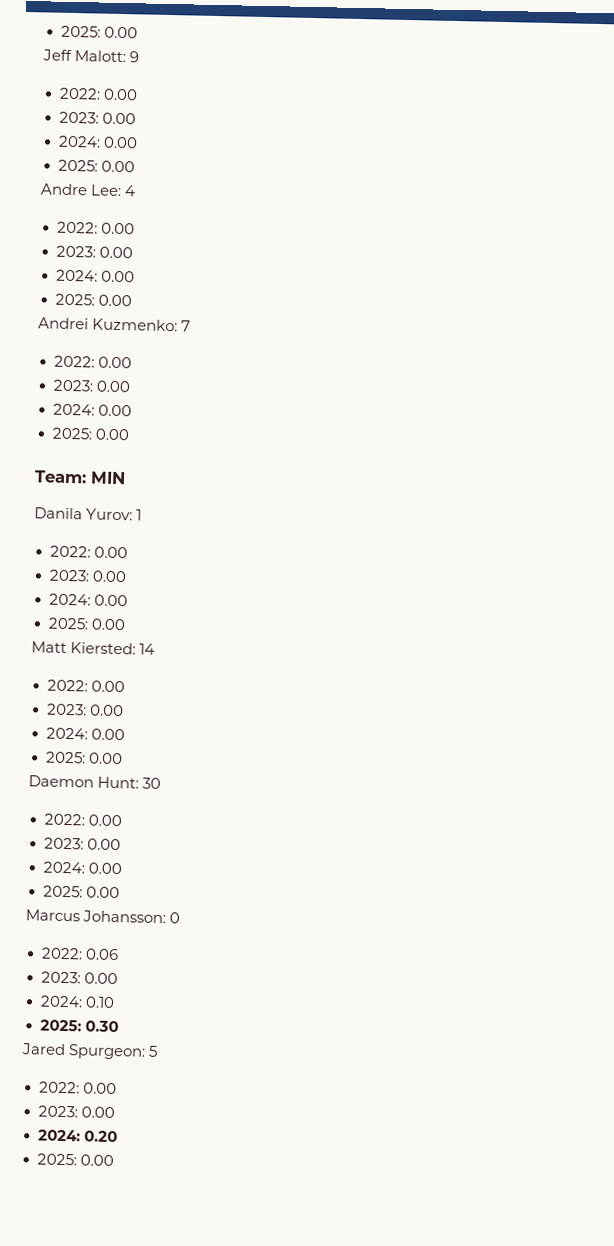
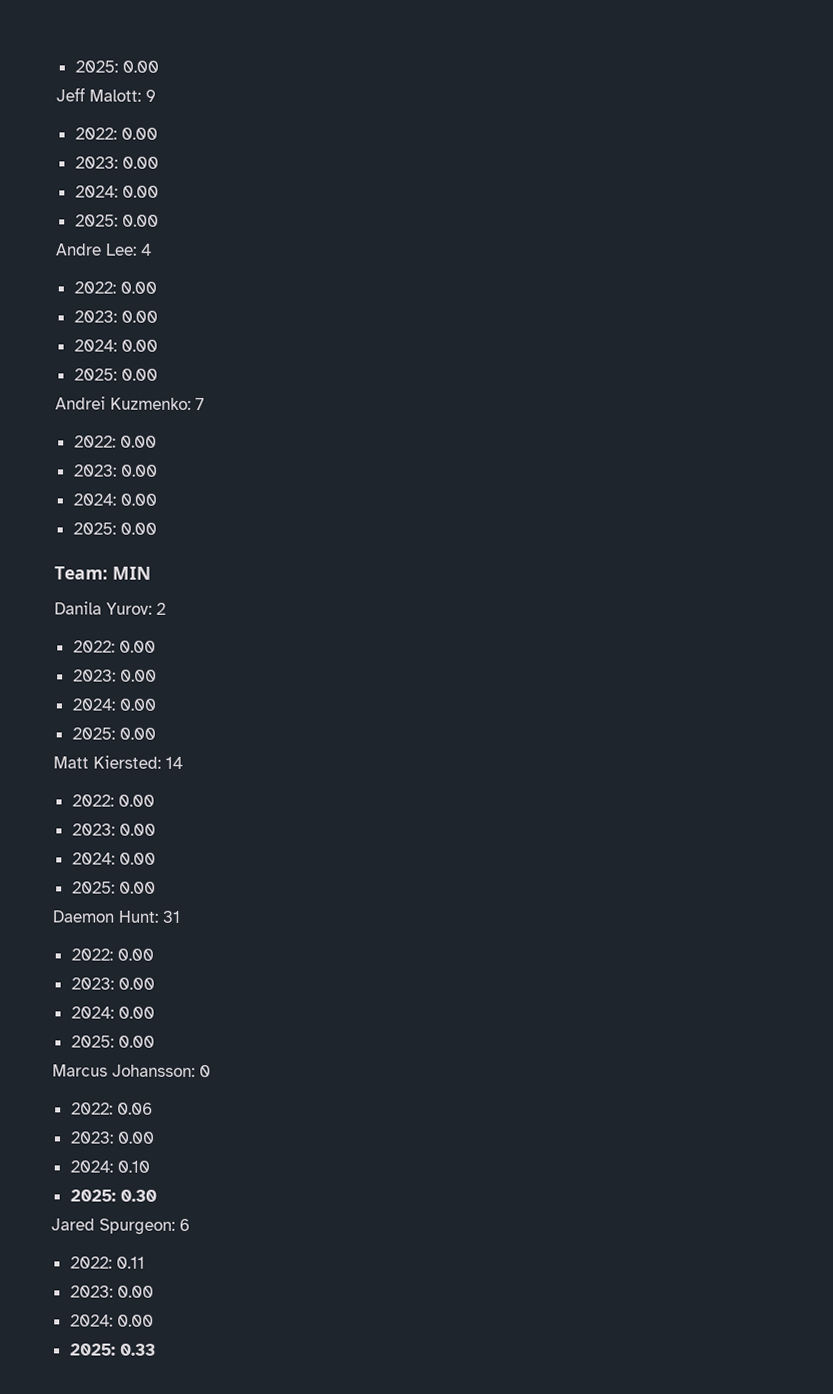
[136,509,143,521] 1 -> [156,602,166,615] 2
[142,777,162,789] 30 -> [162,910,181,923] 31
[148,1045,159,1057] [38,1081,117,1095] [37,1105,115,1119] [37,1129,118,1143] [36,1153,114,1167] 5 // 2022: 0.00 // 2023: 0.00 // 2024: 0.20 // 2025: 0.00 -> [179,1218,190,1231] [69,1256,145,1269] [69,1285,154,1298] [69,1314,154,1327] [69,1343,156,1356] 6 // 2022: 0.11 // 2023: 0.00 // 2024: 0.00 // 2025: 0.33

